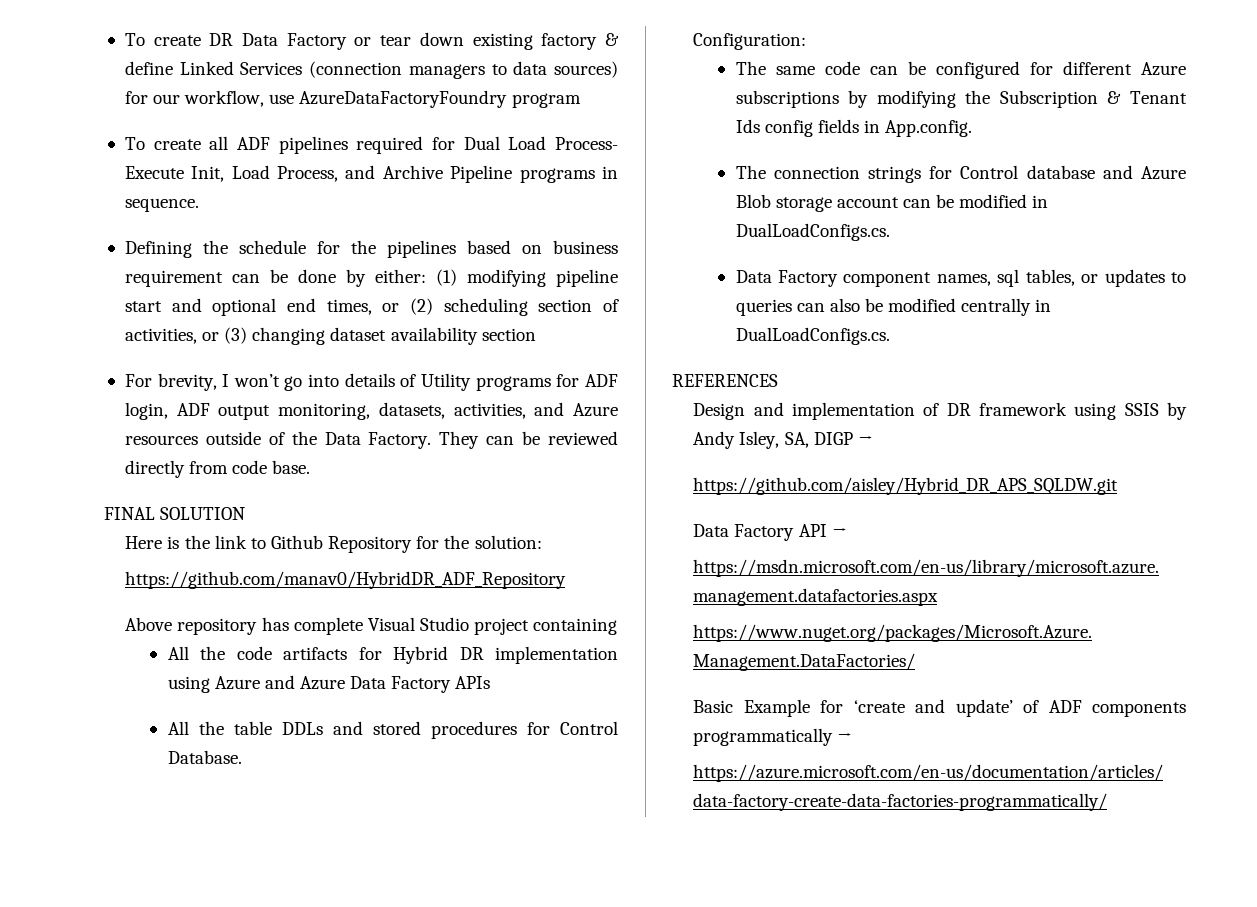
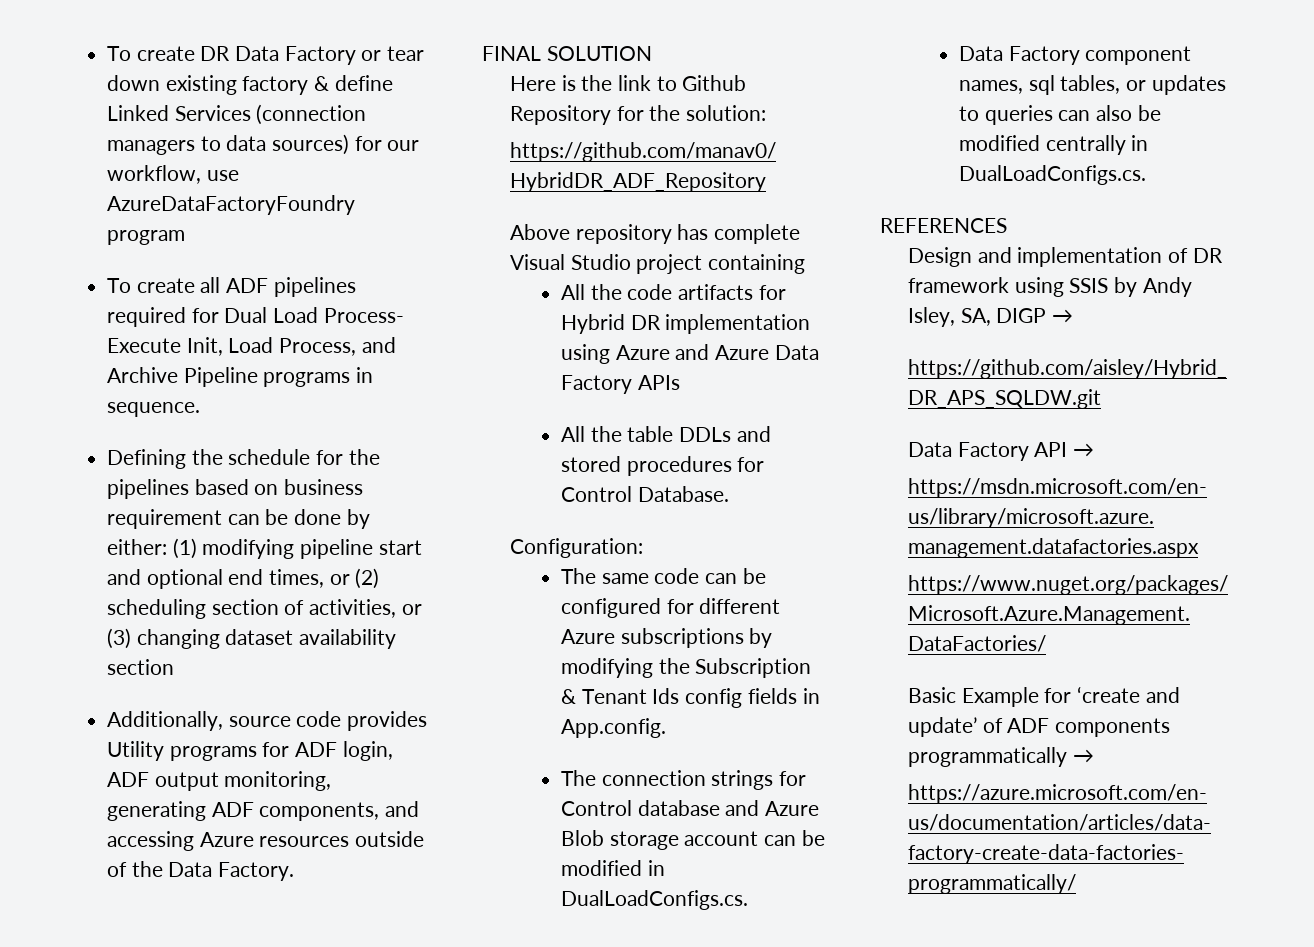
[124,373,417,391] For brevity, I won’t go into details of -> [107,711,428,731] Additionally, source code provides
[378,402,565,419] datasets, activities, and -> [107,801,420,821] [107,831,195,851] generating ADF components, and accessing
[439,431,618,449] [124,460,311,478] They can be reviewed directly from code base. -> (295, 871) none

